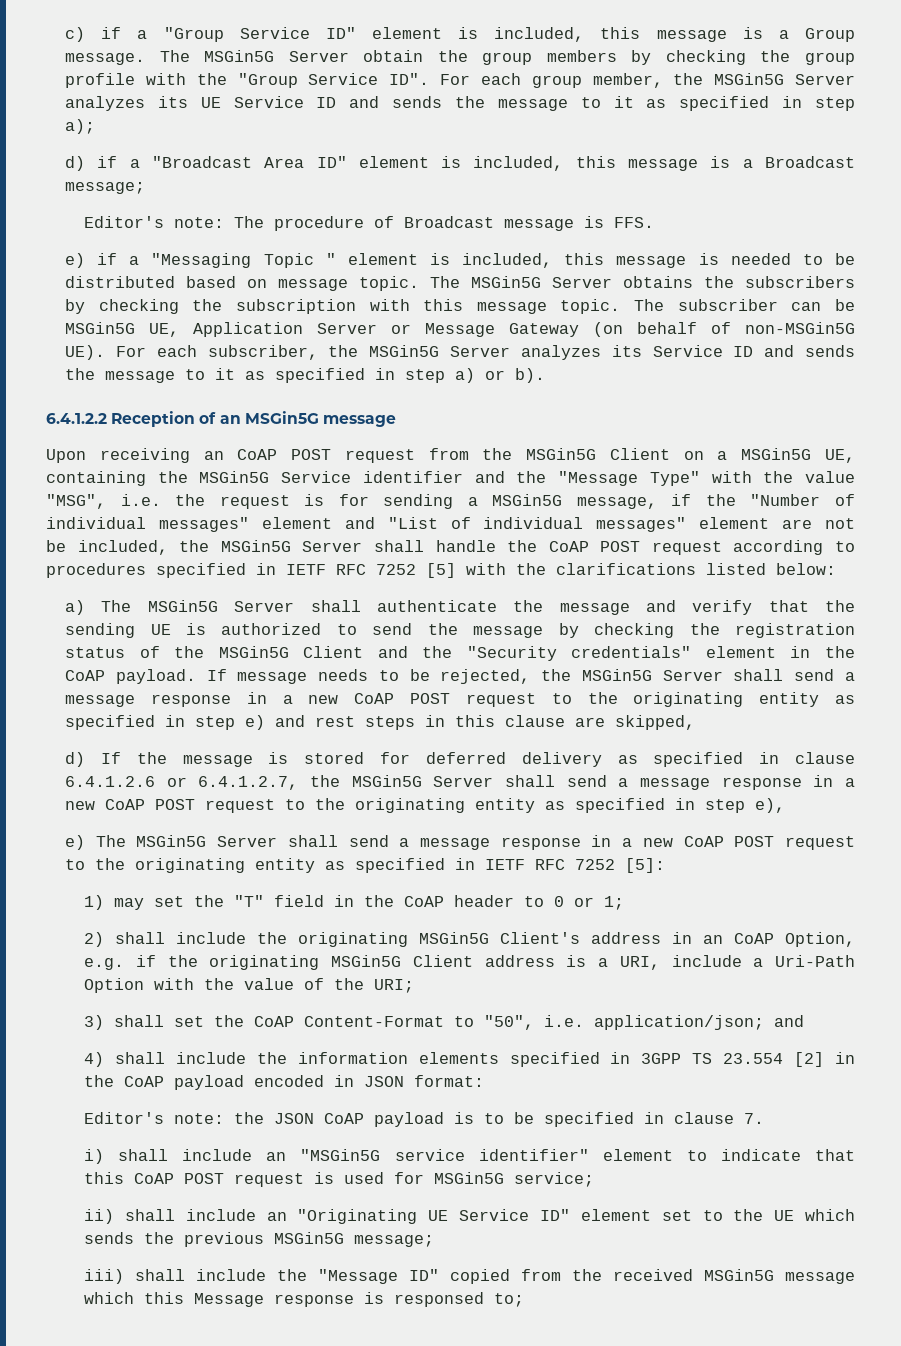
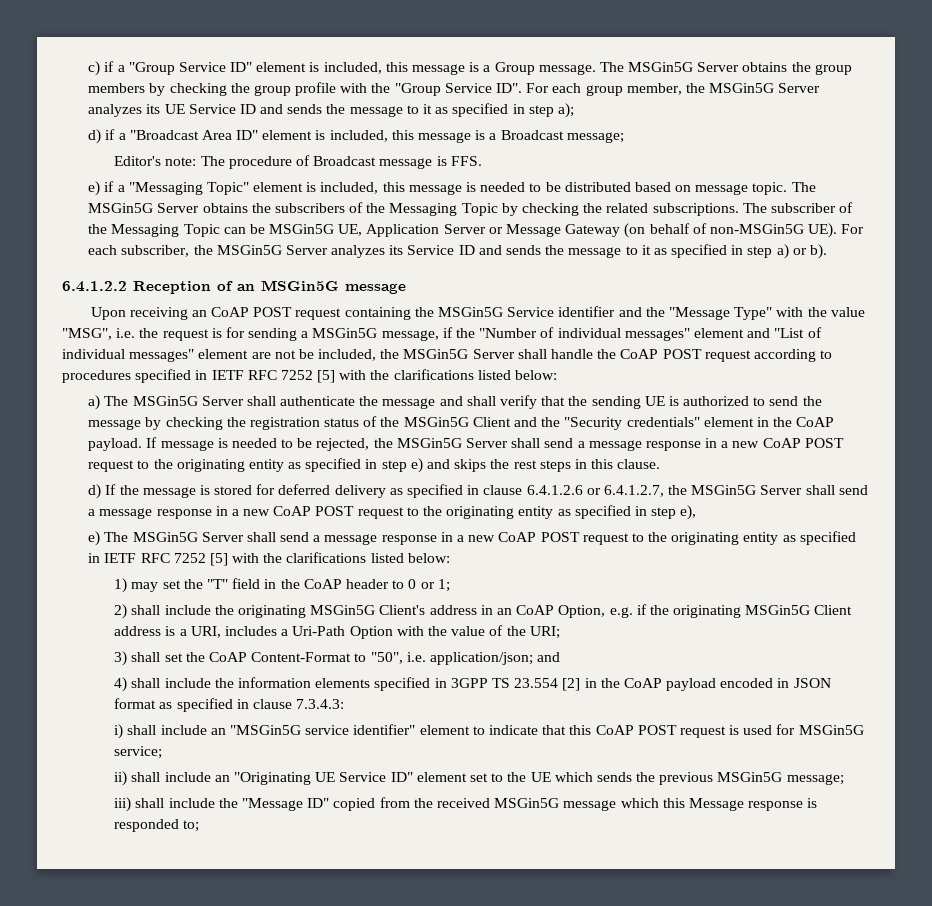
[363,50,424,62] obtain -> [742,62,788,72] obtains
[263,253,336,268] Topic " -> [206,182,249,195] Topic"
[65,299,778,314] by checking the subscription with this message topic. The subscriber -> [349,202,854,216] [88,224,220,237] of the Messaging Topic by checking the related subscriptions. The subscriber of the Messaging Topic
[428,448,855,463] from the MSGin5G Client on a MSGin5G UE, -> (342, 314) none
(676, 606) none -> [466,396,496,406] shall
[318,669,369,681] needs -> [217,438,277,448] is needed
(306, 721) none -> [454,459,510,472] skips the
[505,715,696,730] clause are skipped, -> [617,459,661,469] clause.
[625,858,666,873] [5]: -> [209,552,450,566] [5] with the clarifications listed below:
[671,955,742,967] include -> [225,626,278,636] includes
[414,1075,485,1087] [84,1112,765,1127] format: // Editor's note: the JSON CoAP payload is to be specified in clause 7. -> [114,698,345,712] format as specified in clause 7.3.4.3:
[394,1292,485,1307] responsed -> [114,819,180,832] responded

